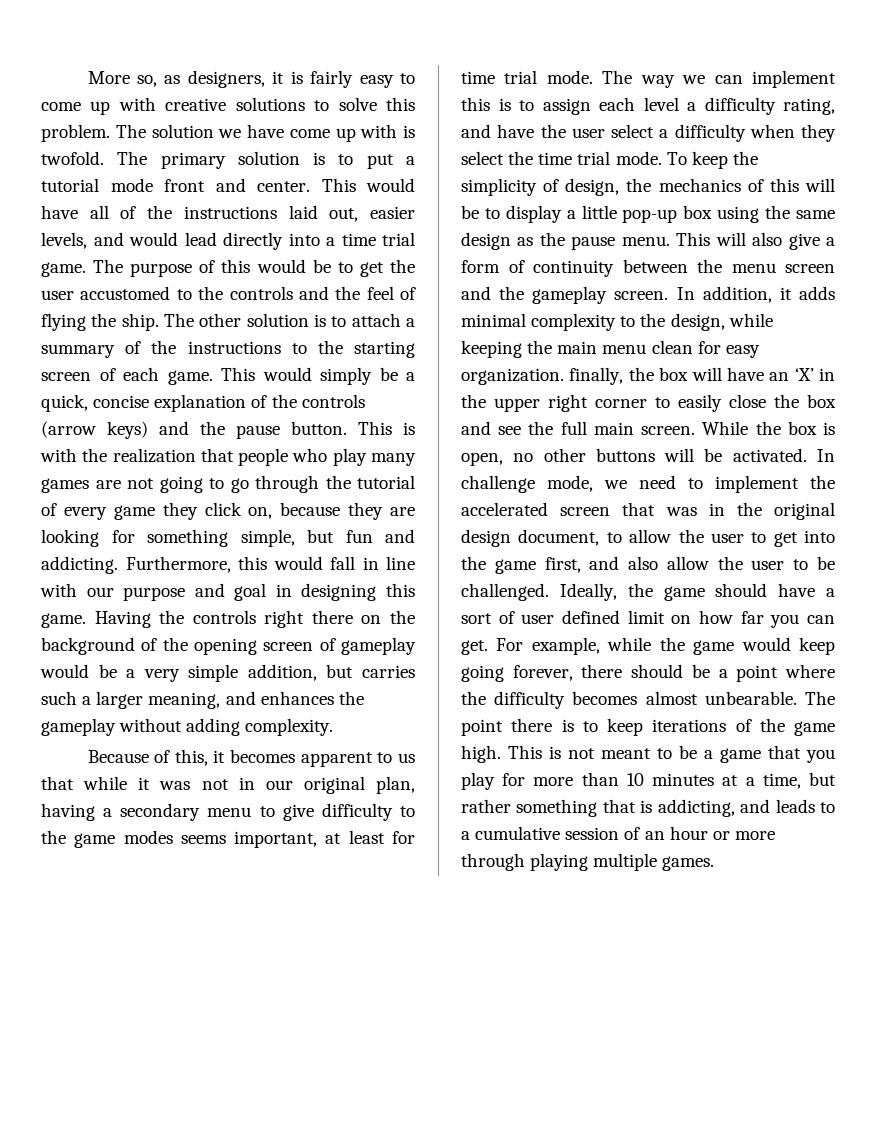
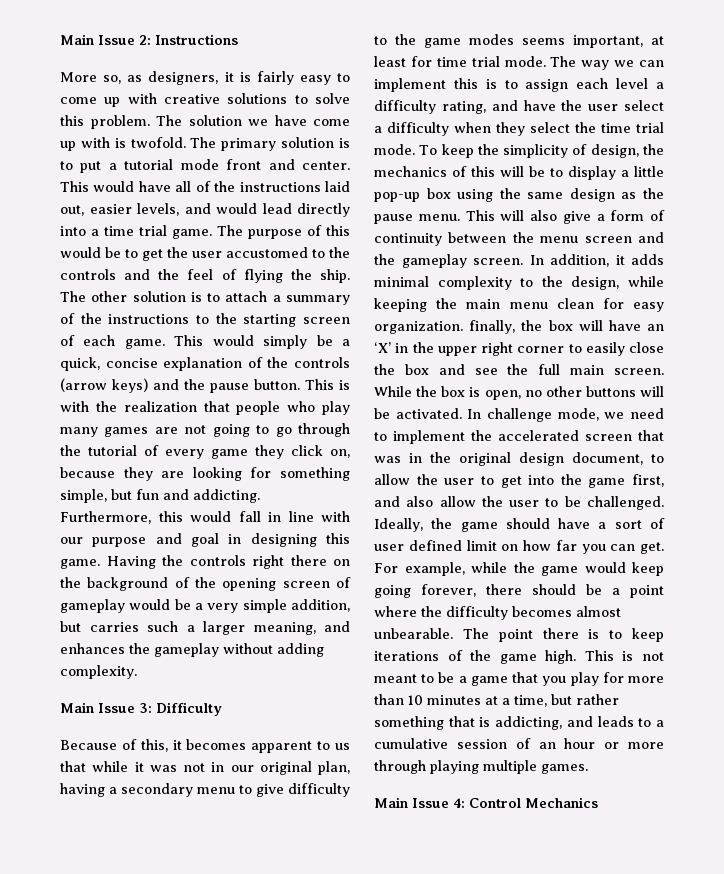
(87, 77) none -> [60,34,238,45] Main Issue 2: Instructions //
(334, 727) none -> [60,702,222,716] // Main Issue 3: Difficulty
(715, 863) none -> [374,797,598,808] // Main Issue 4: Control Mechanics

